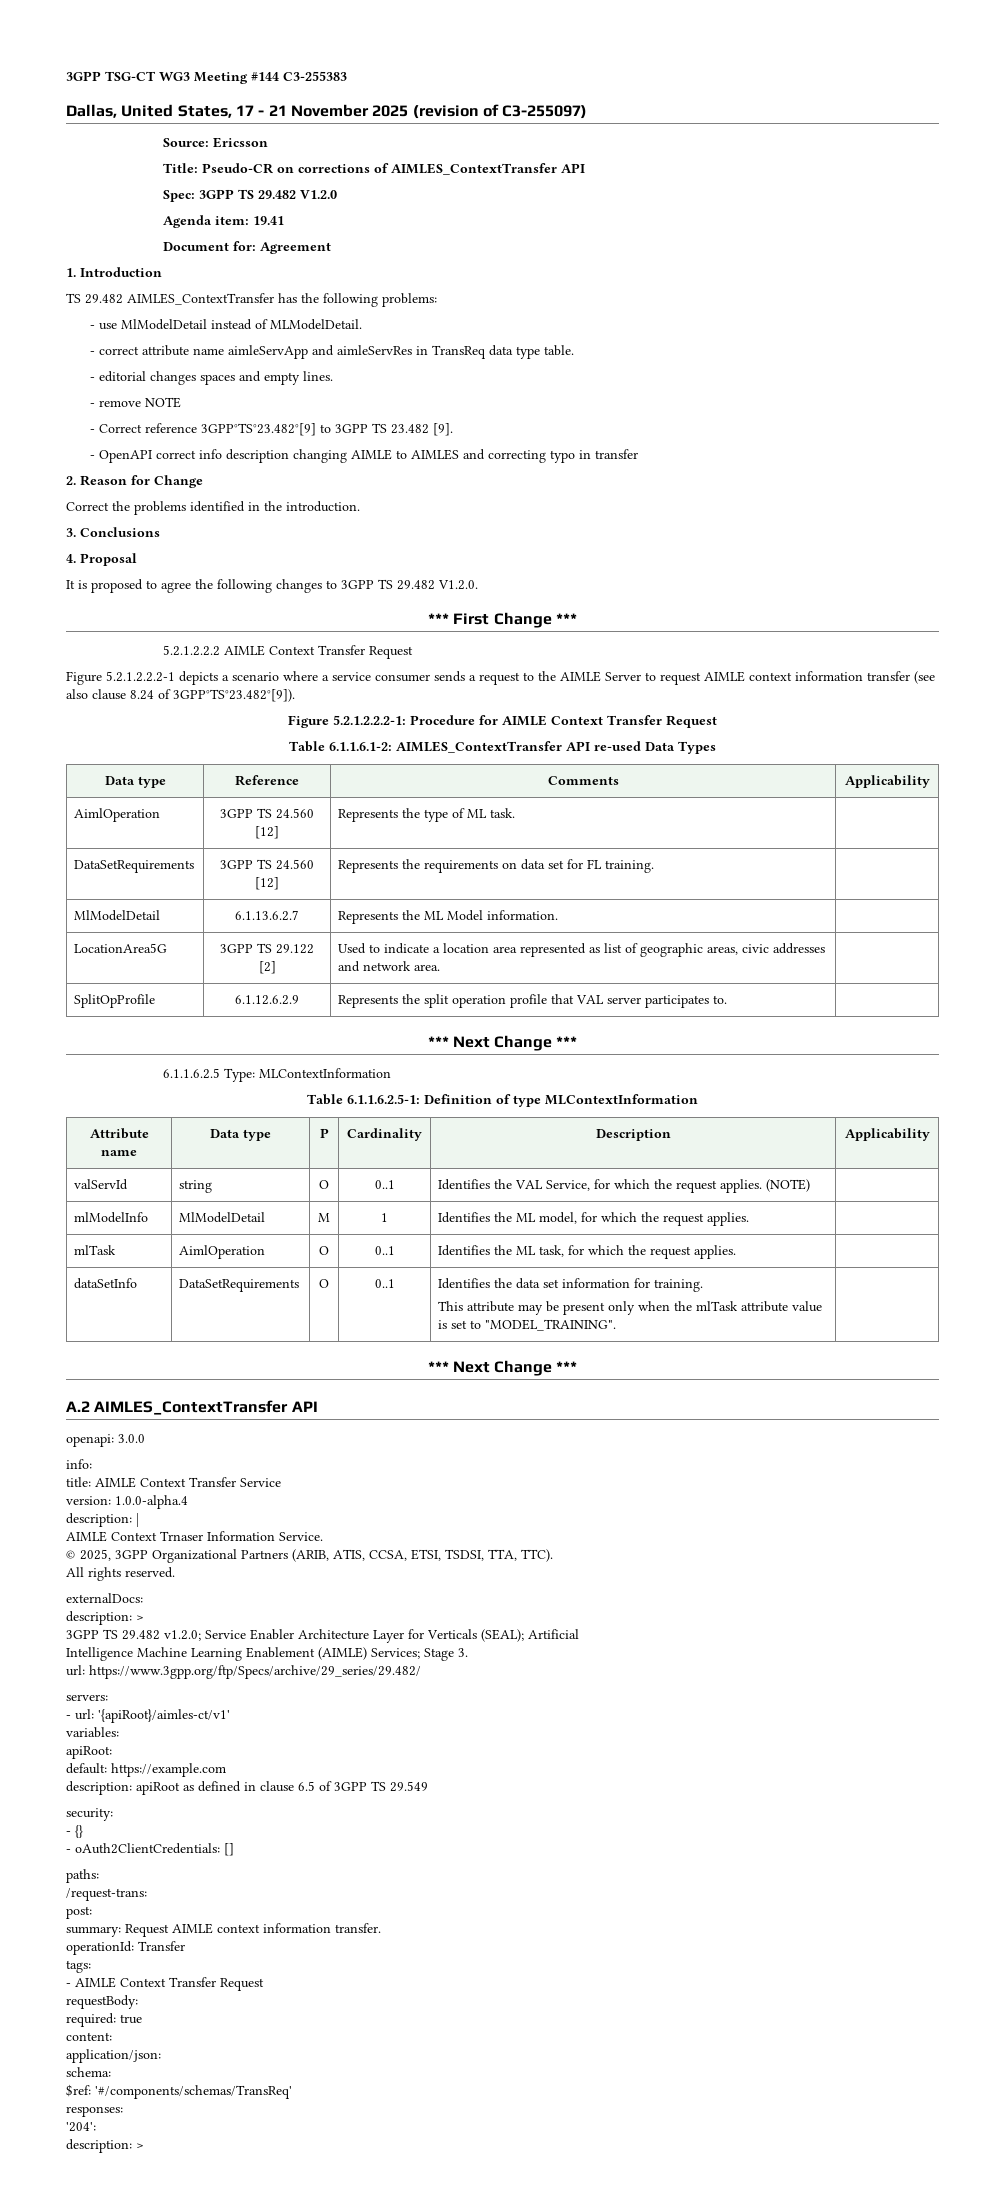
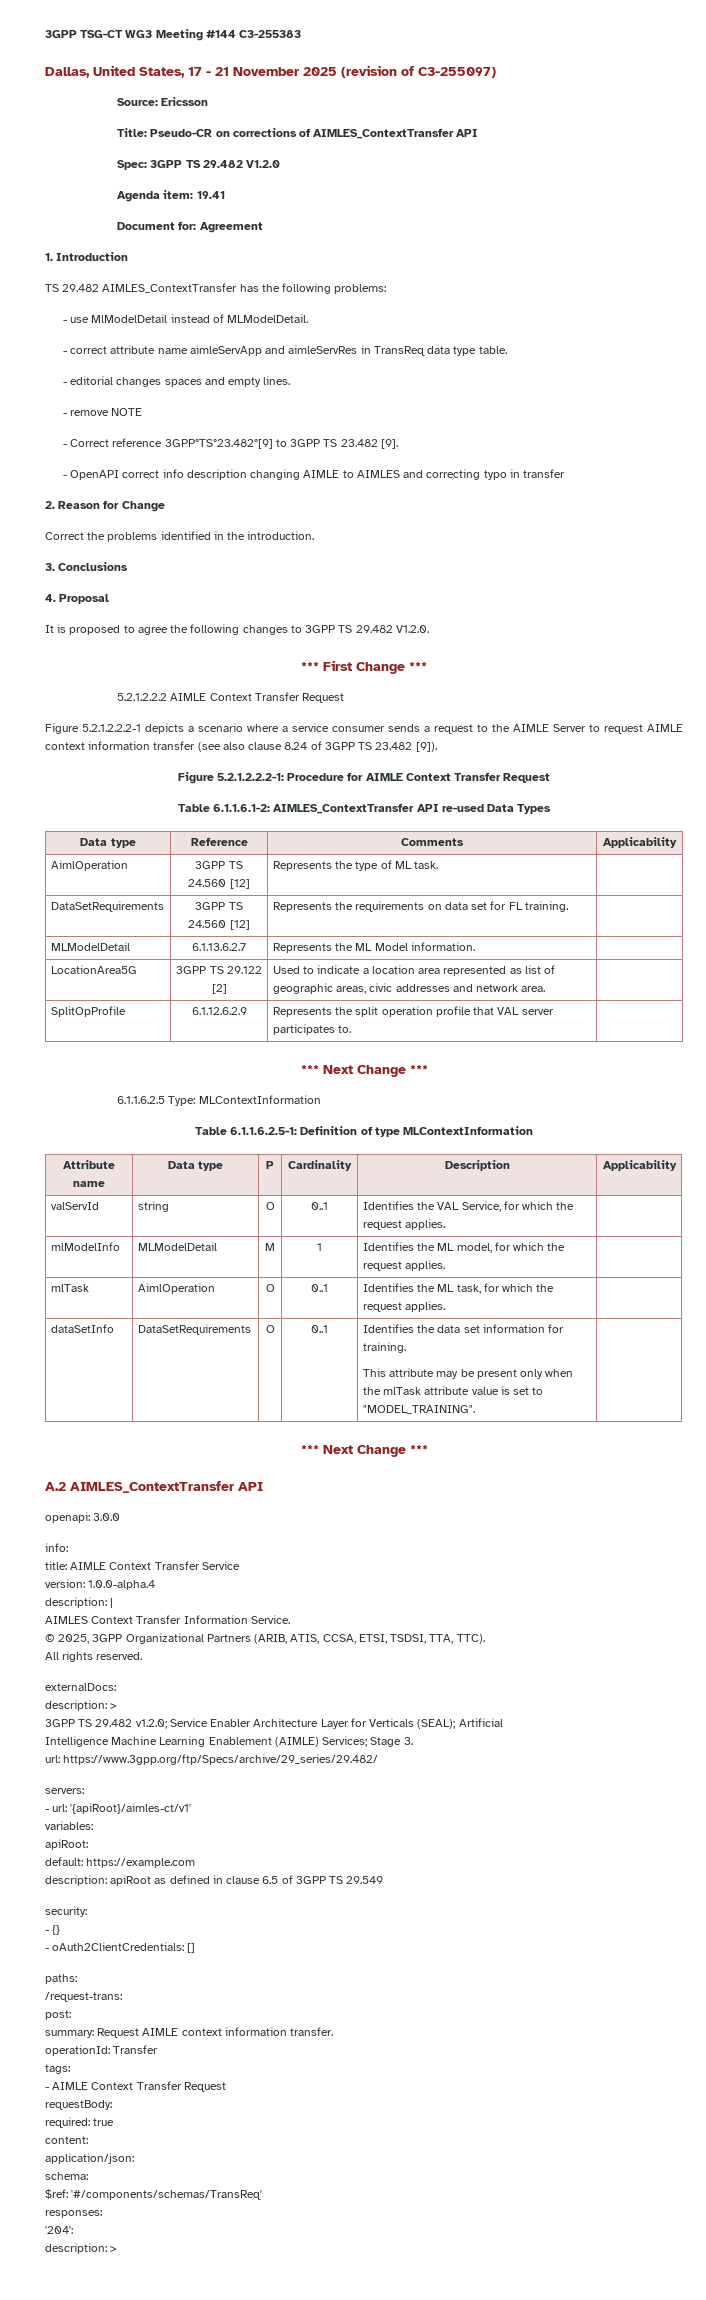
[173,689,295,702] 3GPP°TS°23.482°[9]). -> [324,742,437,752] 3GPP TS 23.482 [9]).
[74,910,161,921] MlModelDetail -> [50,942,130,951] MLModelDetail
[766,1179,811,1192] (NOTE) -> (446, 1224) none
[179,1212,266,1223] MlModelDetail -> [137,1242,217,1251] MLModelDetail
[66,1531,203,1542] AIMLE Context Trnaser -> [45,1615,182,1624] AIMLES Context Transfer

